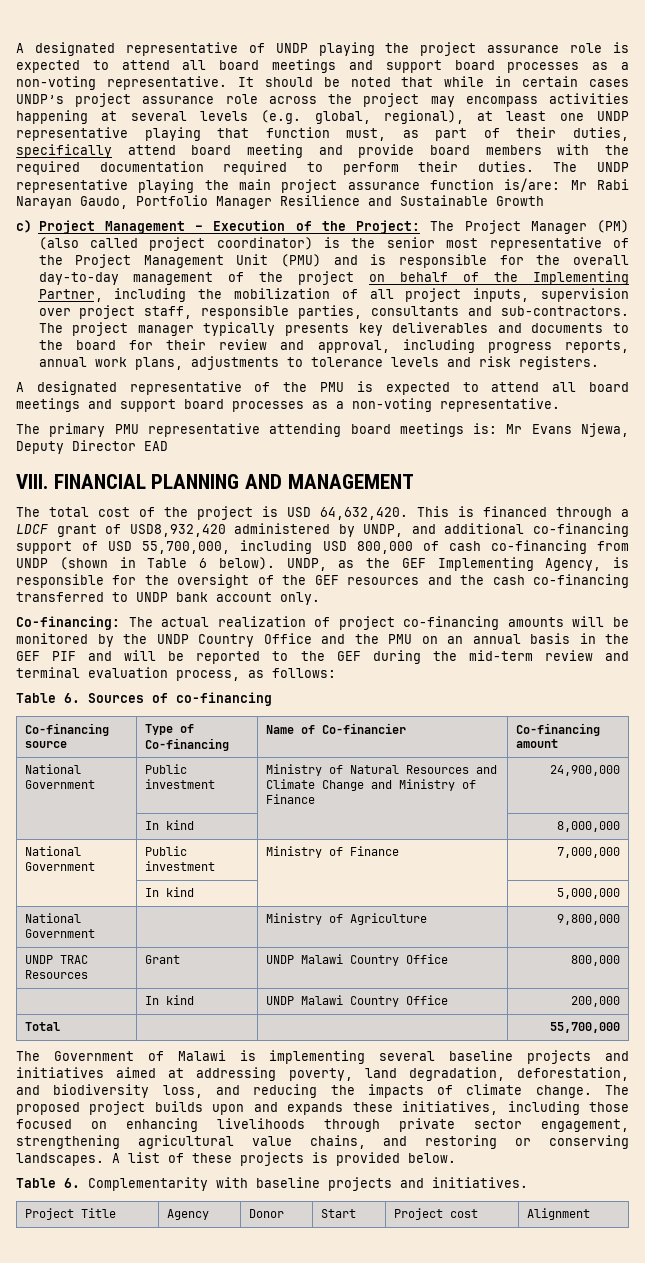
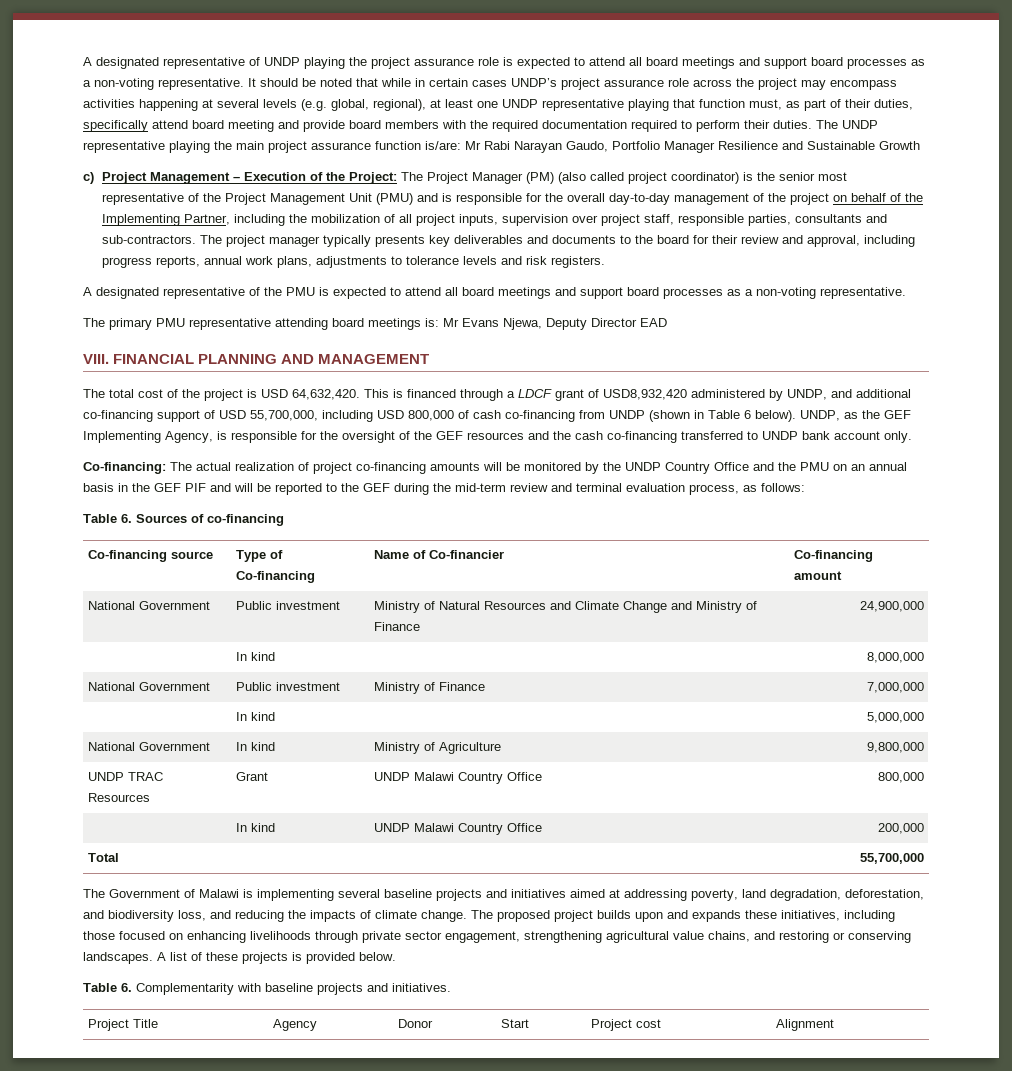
(96, 933) none -> [236,742,276,751] In kind

